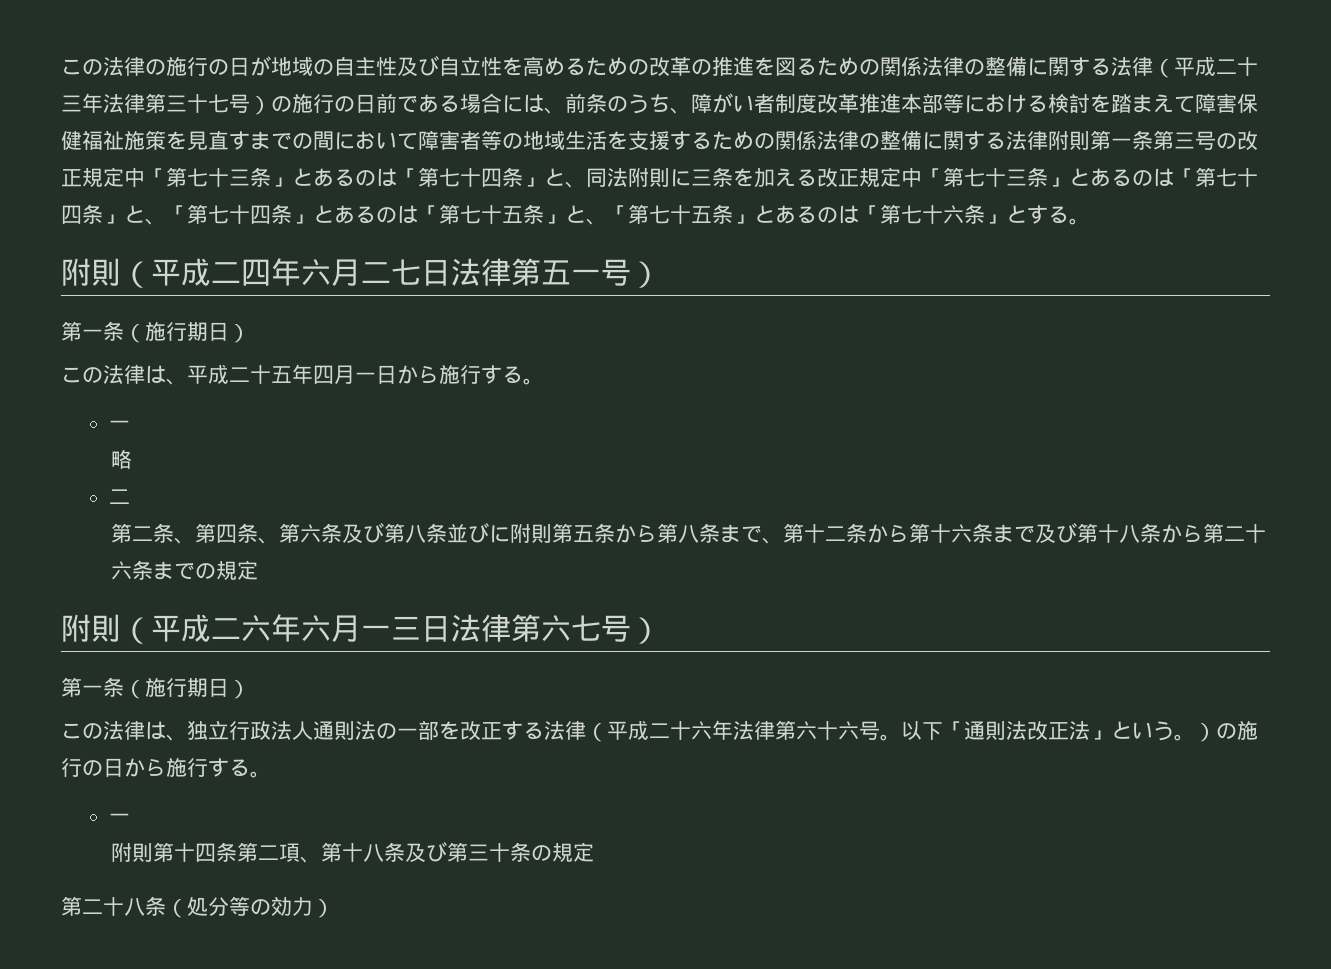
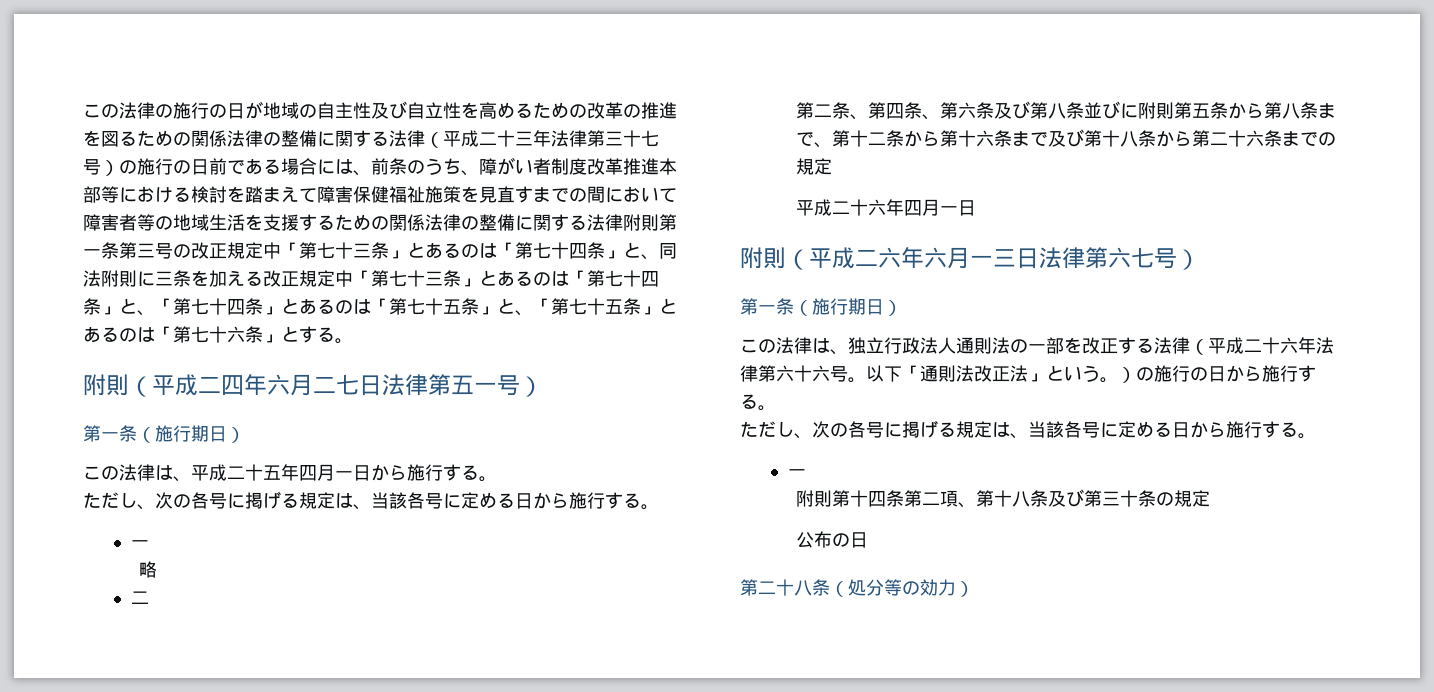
(544, 381) none -> [83,491,659,510] // ただし、次の各号に掲げる規定は、当該各号に定める日から施行する。
(259, 570) none -> [795,199,976,216] // 平成二十六年四月一日
(271, 774) none -> [740,420,1316,439] // ただし、次の各号に掲げる規定は、当該各号に定める日から施行する。
(595, 852) none -> [795,531,868,548] // 公布の日

